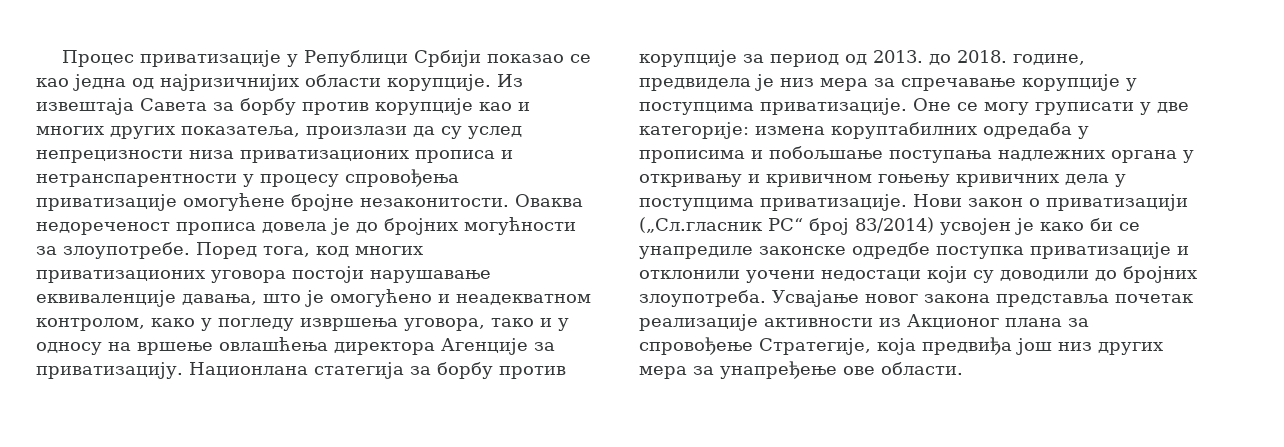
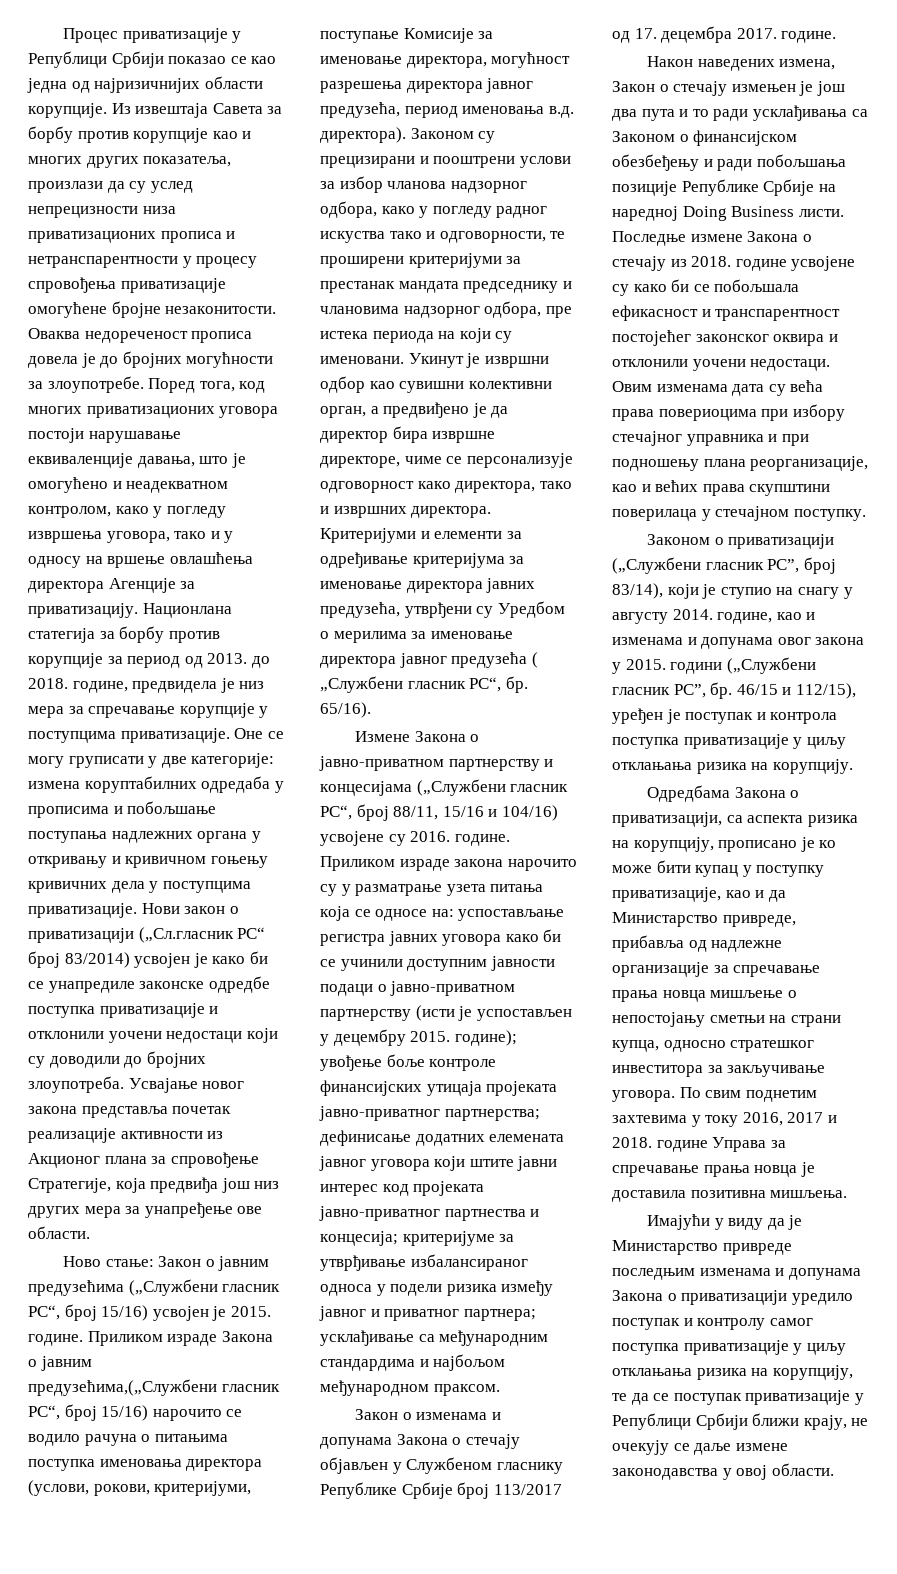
(963, 368) none -> [63,1256,270,1271] [28,1279,281,1296] [28,1304,271,1321] [28,1331,273,1346] [28,1356,92,1371] [28,1379,280,1396] [28,1404,243,1421] [28,1434,228,1446] [28,1459,263,1471] [28,1480,252,1496] [320,28,494,43] [320,52,571,68] [320,78,534,93] [320,102,574,118] [320,127,496,143] [320,156,571,168] [320,176,527,193] [320,201,548,218] [320,231,566,243] [320,253,522,268] [320,281,572,293] [320,301,572,318] [320,328,513,343] [320,353,549,368] [320,376,552,393] [320,402,509,418] [320,426,496,443] [320,453,573,468] [320,481,572,493] [320,506,492,518] [320,528,522,543] [320,552,525,568] [320,578,536,593] [320,601,565,618] [320,631,513,643] [320,652,538,668] [320,676,528,693] [320,702,371,718] [355,731,480,742] [319,756,554,771] [320,779,569,796] [320,804,558,821] [320,831,510,846] [320,856,577,871] [320,884,544,896] [320,906,565,921] [320,929,562,946] [320,956,555,971] [320,981,516,996] [320,1005,572,1021] [320,1029,517,1046] [320,1054,497,1071] [320,1080,558,1096] [319,1106,540,1121] [320,1130,565,1146] [319,1156,558,1171] [320,1181,485,1196] [319,1206,540,1221] [320,1231,515,1246] [320,1254,528,1271] [320,1280,554,1296] [319,1306,536,1321] [320,1330,549,1346] [320,1354,506,1371] [320,1380,500,1396] [355,1409,501,1420] [320,1434,520,1449] [320,1457,563,1474] [320,1482,562,1499] [612,26,837,43] [647,56,836,71] [612,81,845,96] [612,105,868,121] [612,130,798,146] [612,154,846,171] [612,179,836,196] [612,206,844,221] [612,231,812,246] [612,256,856,271] [612,279,800,296] [612,305,841,321] [612,330,838,346] [612,359,831,371] [612,380,824,396] [612,404,845,421] [612,431,809,446] [612,456,869,471] [612,480,831,496] [612,506,866,521] [647,534,835,549] [612,557,836,574] [612,583,853,599] [612,609,816,624] [612,637,865,649] [612,657,816,674] [612,682,856,699] [612,708,838,724] [612,734,846,749] [612,759,853,774] [647,785,800,802] [612,812,858,827] [612,837,837,852] [612,860,825,877] [612,887,786,902] [612,912,796,927] [612,935,783,952] [612,962,821,977] [612,990,797,1002] [612,1012,841,1027] [612,1040,815,1052] [612,1065,826,1077] [612,1087,817,1102] [612,1112,837,1127] [612,1137,786,1152] [612,1162,815,1177] [612,1190,848,1202] [647,1214,803,1230] [612,1240,792,1255] [612,1268,861,1280] [612,1290,853,1305] [612,1318,813,1330] [612,1340,846,1355] [612,1365,853,1380] [612,1390,864,1405] [612,1413,869,1430] [612,1440,788,1455] [612,1463,834,1480] // Ново стање: Закон о јавним предузећима („Службени гласник РС“, број 15/16) усвојен је 2015. године. Приликом израде Закона о јавним предузећима,(„Службени гласник РС“, број 15/16) нарочито се водило рачуна о питањима поступка именовања директора (услови, рокови, критеријуми, поступање Комисије за именовање директора, могућност разрешења директора јавног предузећа, период именовања в.д. директора). Законом су прецизирани и пооштрени услови за избор чланова надзорног одбора, како у погледу радног искуства тако и одговорности, те проширени критеријуми за престанак мандата председнику и члановима надзорног одбора, пре истека периода на који су именовани. Укинут је извршни одбор као сувишни колективни орган, а предвиђено је да директор бира извршне директоре, чиме се персонализује одговорност како директора, тако и извршних директора. Критеријуми и елементи за одређивање критеријума за именовање директора јавних предузећа, утврђени су Уредбом о мерилима за именовање директора јавног предузећа ( „Службени гласник РС“, бр. 65/16). // Измене Закона о јавно-приватном партнерству и концесијама („Службени гласник РС“, број 88/11, 15/16 и 104/16) усвојене су 2016. године. Приликом израде закона нарочито су у разматрање узета питања која се односе на: успостављање регистра јавних уговора како би се учинили доступним јавности подаци о јавно-приватном партнерству (исти је успостављен у децембру 2015. године); увођење боље контроле финансијских утицаја пројеката јавно-приватног партнерства; дефинисање додатних елемената јавног уговора који штите јавни интерес код пројеката јавно-приватног партнества и концесија; критеријуме за утврђивање избалансираног односа у подели ризика између јавног и приватног партнера; усклађивање са међународним стандардима и најбољом међународном праксом. // Закон о изменама и допунама Закона о стечају објављен у Службеном гласнику Републике Србије број 113/2017 од 17. децембра 2017. године. // Након наведених измена, Закон о стечају измењен је још два пута и то ради усклађивања са Законом о финансијском обезбеђењу и ради побољшања позиције Републике Србије на наредној Doing Business листи. Последње измене Закона о стечају из 2018. године усвојене су како би се побољшала ефикасност и транспарентност постојећег законског оквира и отклонили уочени недостаци. Овим изменама дата су већа права повериоцима при избору стечајног управника и при подношењу плана реорганизације, као и већих права скупштини поверилаца у стечајном поступку. // Законом о приватизацији („Службени гласник РС”, број 83/14), који је ступио на снагу у августу 2014. године, као и изменама и допунама овог закона у 2015. години („Службени гласник РС”, бр. 46/15 и 112/15), уређен је поступак и контрола поступка приватизације у циљу отклањања ризика на корупцију. // Одредбама Закона о приватизацији, са аспекта ризика на корупцију, прописано је ко може бити купац у поступку приватизације, као и да Министарство привреде, прибавља од надлежне организације за спречавање прања новца мишљење о непостојању сметњи на страни купца, односно стратешког инвеститора за закључивање уговора. По свим поднетим захтевима у току 2016, 2017 и 2018. године Управа за спречавање прања новца је доставила позитивна мишљења. // Имајући у виду да је Министарство привреде последњим изменама и допунама Закона о приватизацији уредило поступак и контролу самог поступка приватизације у циљу отклањања ризика на корупцију, те да се поступак приватизације у Републици Србији ближи крају, не очекују се даље измене законодавства у овој области.

